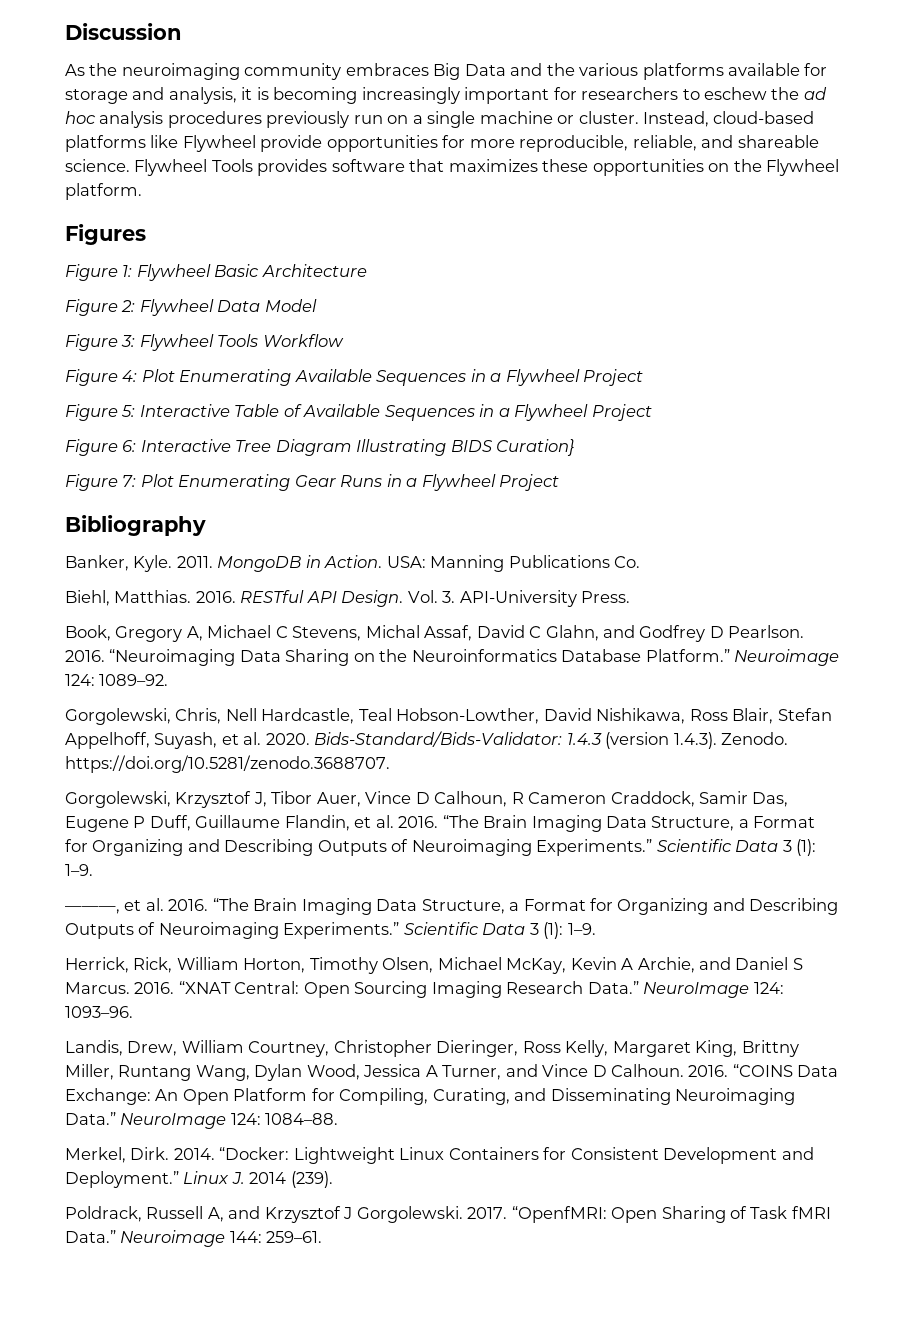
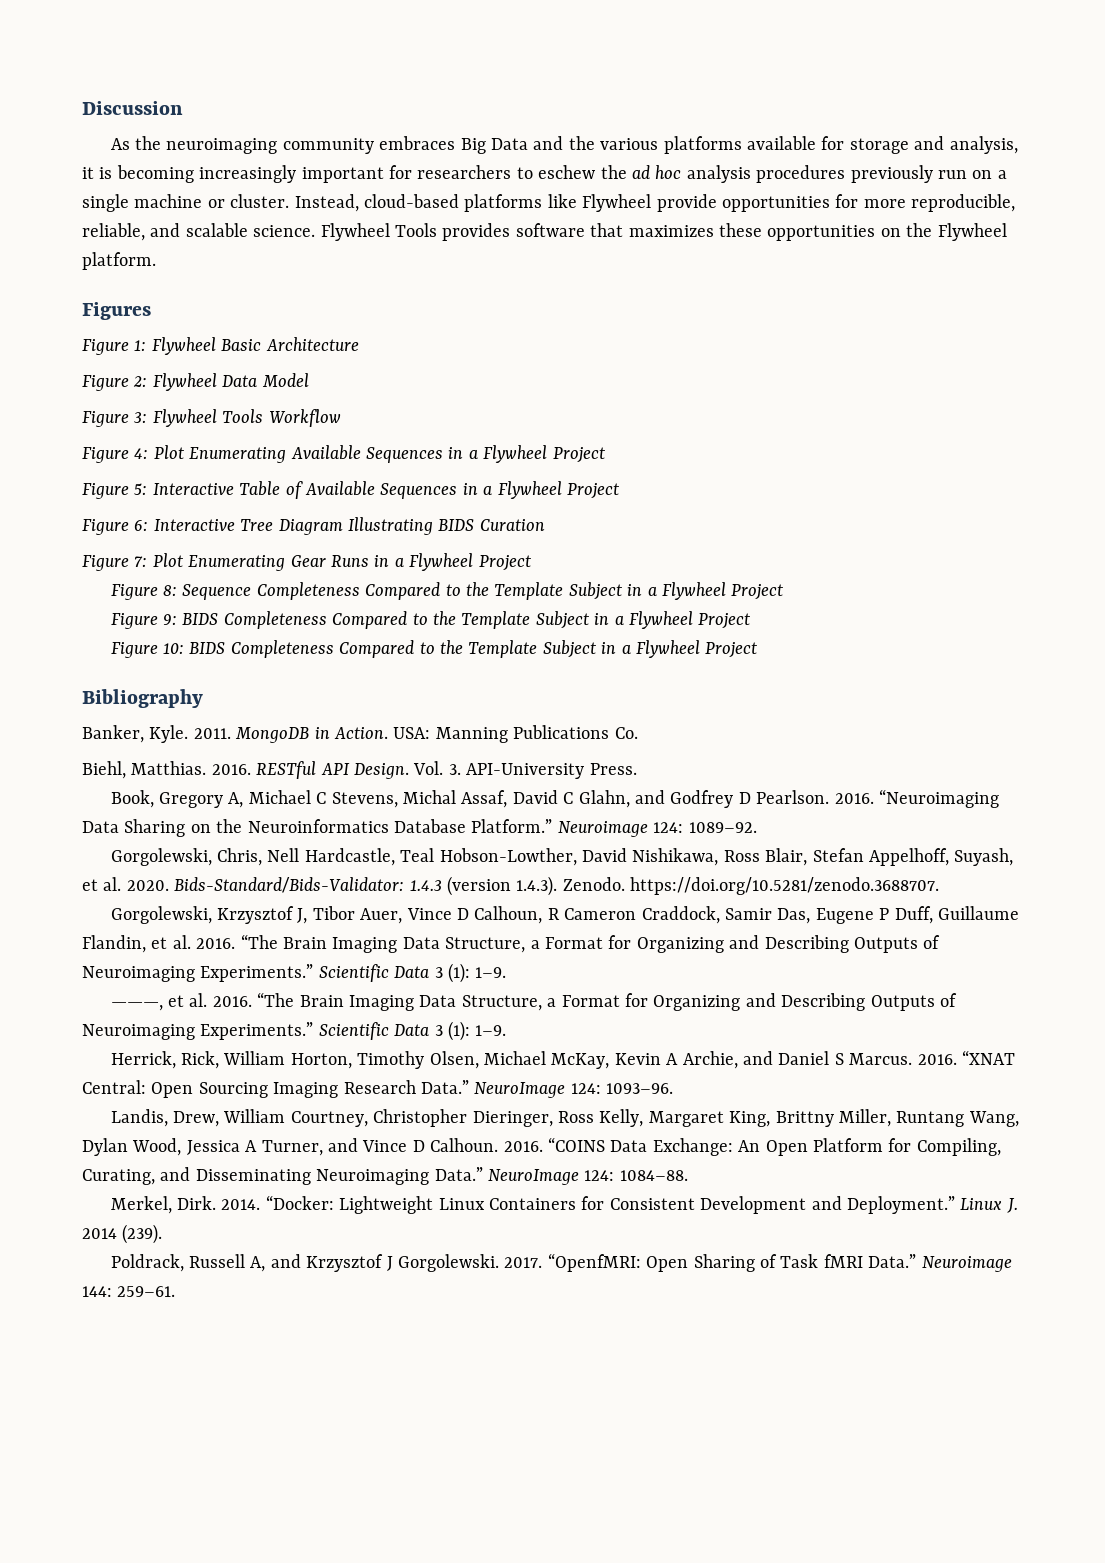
[737,135,819,148] shareable -> [185,223,248,237] scalable
[496,439,576,456] Curation} -> [479,519,545,531] Curation
(560, 482) none -> [110,582,784,600] [110,611,751,629] [110,640,758,658] // Figure 8: Sequence Completeness Compared to the Template Subject in a Flywheel Project // Figure 9: BIDS Completeness Compared to the Template Subject in a Flywheel Project // Figure 10: BIDS Completeness Compared to the Template Subject in a Flywheel Project

